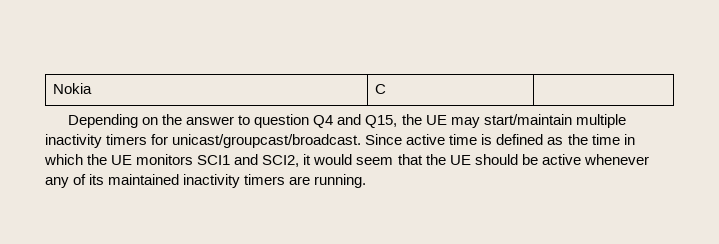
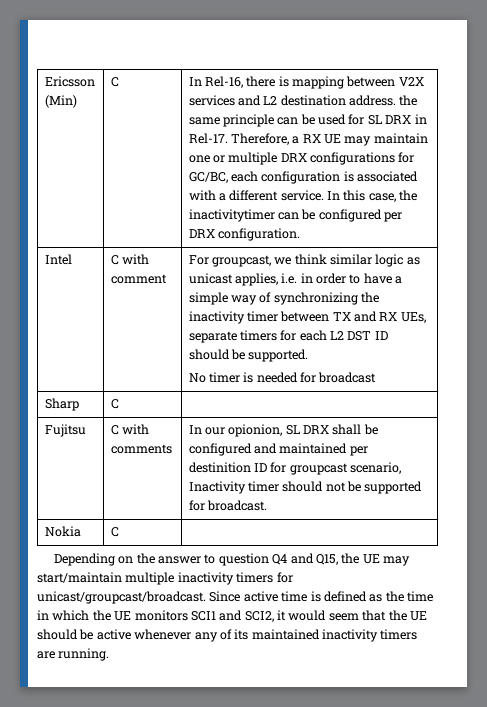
(53, 88) none -> [44,76,95,87] [44,95,77,108] [110,77,119,87] [188,76,424,89] [188,95,418,106] [188,114,427,127] [188,133,428,146] [188,152,415,165] [188,171,418,184] [188,190,418,202] [188,209,402,222] [188,228,300,241] [44,254,72,265] [110,254,149,265] [110,274,167,284] [188,254,420,267] [188,273,403,286] [188,292,379,305] [188,311,426,324] [188,330,388,343] [188,349,309,362] [188,372,377,383] [44,398,79,411] [110,399,119,409] [44,424,86,437] [110,424,149,435] [110,444,172,454] [188,424,378,437] [188,443,368,456] [188,462,401,475] [188,481,423,494] [188,500,267,511] Ericsson (Min) | C | In Rel-16, there is mapping between V2X services and L2 destination address. the same principle can be used for SL DRX in Rel-17. Therefore, a RX UE may maintain one or multiple DRX configurations for GC/BC, each configuration is associated with a different service. In this case, the inactivitytimer can be configured per DRX configuration. // Intel | C with comment | For groupcast, we think similar logic as unicast applies, i.e. in order to have a simple way of synchronizing the inactivity timer between TX and RX UEs, separate timers for each L2 DST ID should be supported. // No timer is needed for broadcast // Sharp | C | // Fujitsu | C with comments | In our opionion, SL DRX shall be configured and maintained per destinition ID for groupcast scenario, Inactivity timer should not be supported for broadcast. //

